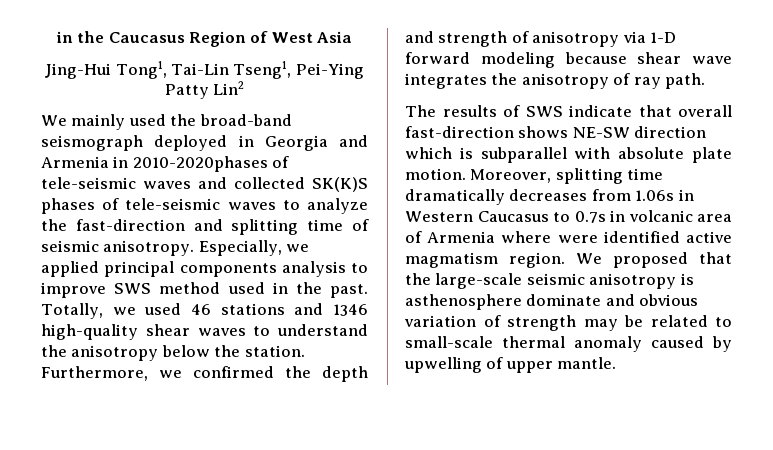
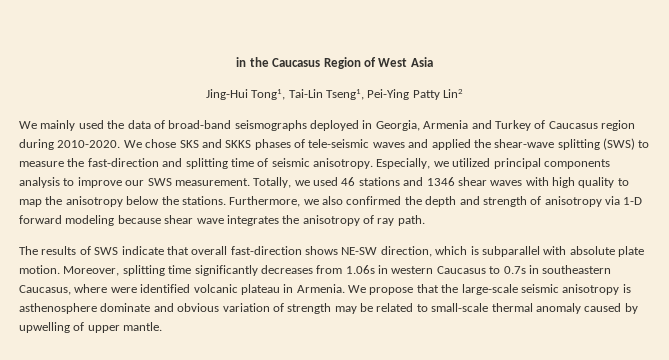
[199,114,292,126] [41,135,368,151] [41,156,290,172] [41,177,368,192] [41,198,369,214] broad-band seismograph deployed in Georgia and Armenia in 2010-2020phases of tele-seismic waves and collected SK(K)S phases of tele-seismic waves to analyze -> [127,120,635,131] [19,138,650,150] [19,161,64,167] data of broad-band seismographs deployed in Georgia, Armenia and Turkey of Caucasus region during 2010-2020. We chose SKS and SKKS phases of tele-seismic waves and applied the shear-wave splitting (SWS) to measure
[41,261,99,277] applied -> [452,158,491,167] utilized
[114,282,368,298] SWS method used in the past. -> [125,178,250,186] our SWS measurement.
[41,324,138,340] high-quality -> (455, 181) none
[253,324,368,336] to understand -> [525,177,629,188] [19,199,42,207] with high quality to map
[244,345,305,357] station. -> [181,196,226,205] stations.
(182, 374) none -> [322,196,343,205] also
[634,126,707,138] direction -> [380,246,432,257] direction,
[405,189,505,205] dramatically -> [194,265,258,276] significantly
[405,211,473,222] Western -> [391,266,434,274] western
[628,210,732,222] [405,231,732,243] [405,252,688,268] volcanic area of Armenia where were identified active magmatism region. We proposed -> [542,265,612,274] [19,284,414,295] southeastern Caucasus, where were identified volcanic plateau in Armenia. We propose

